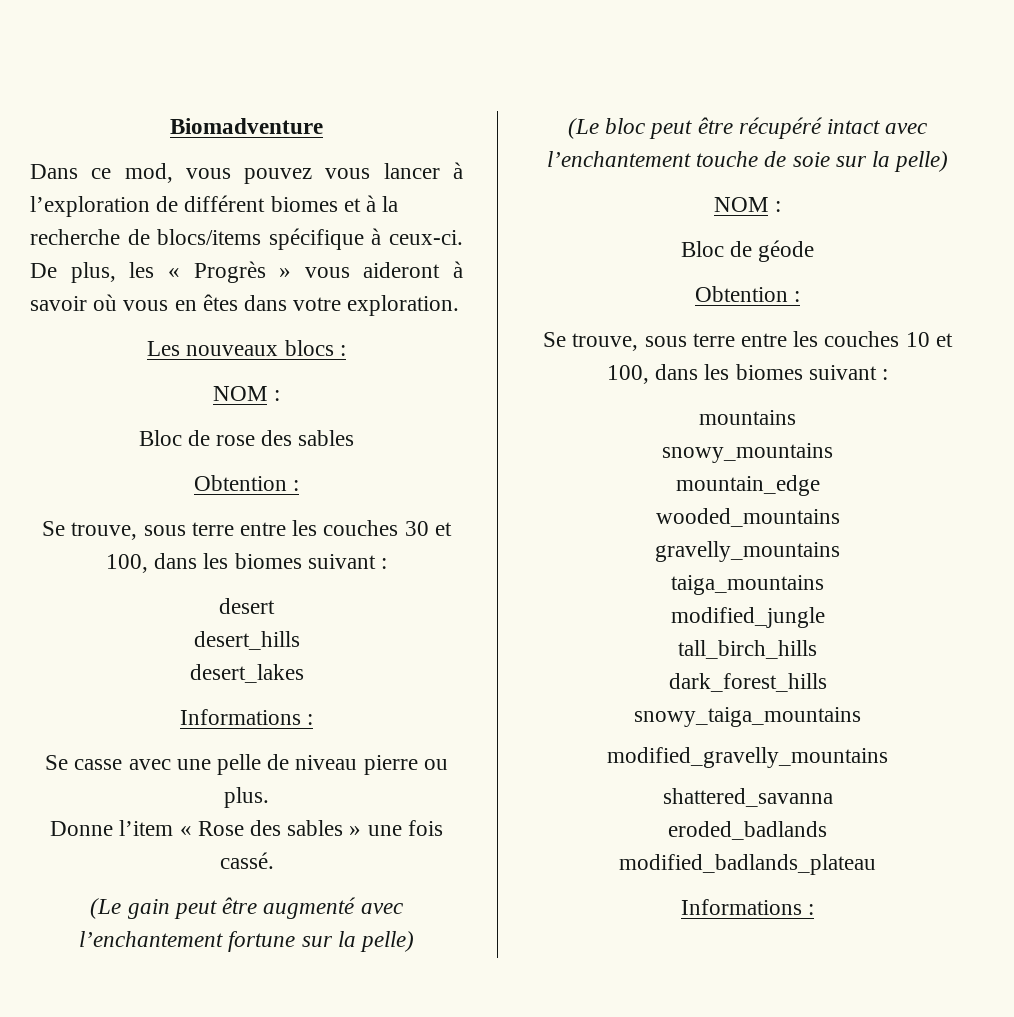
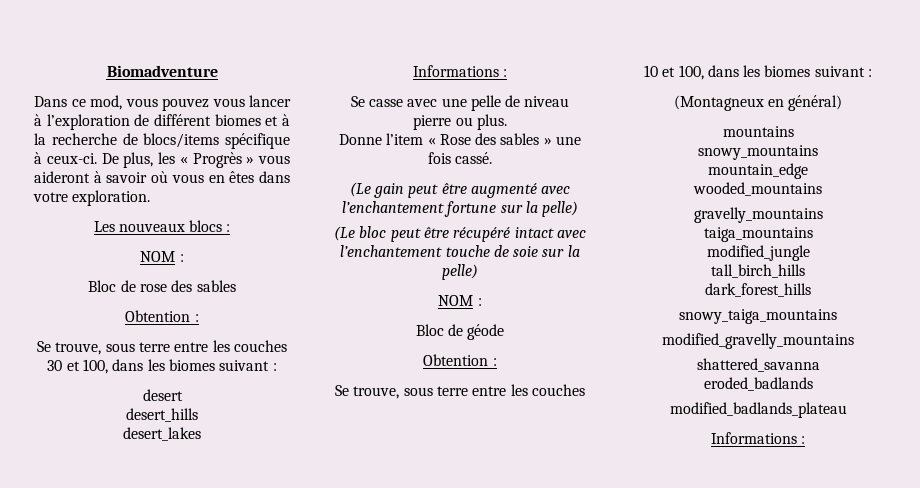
(889, 374) none -> [673,95,843,111] // (Montagneux en général)

